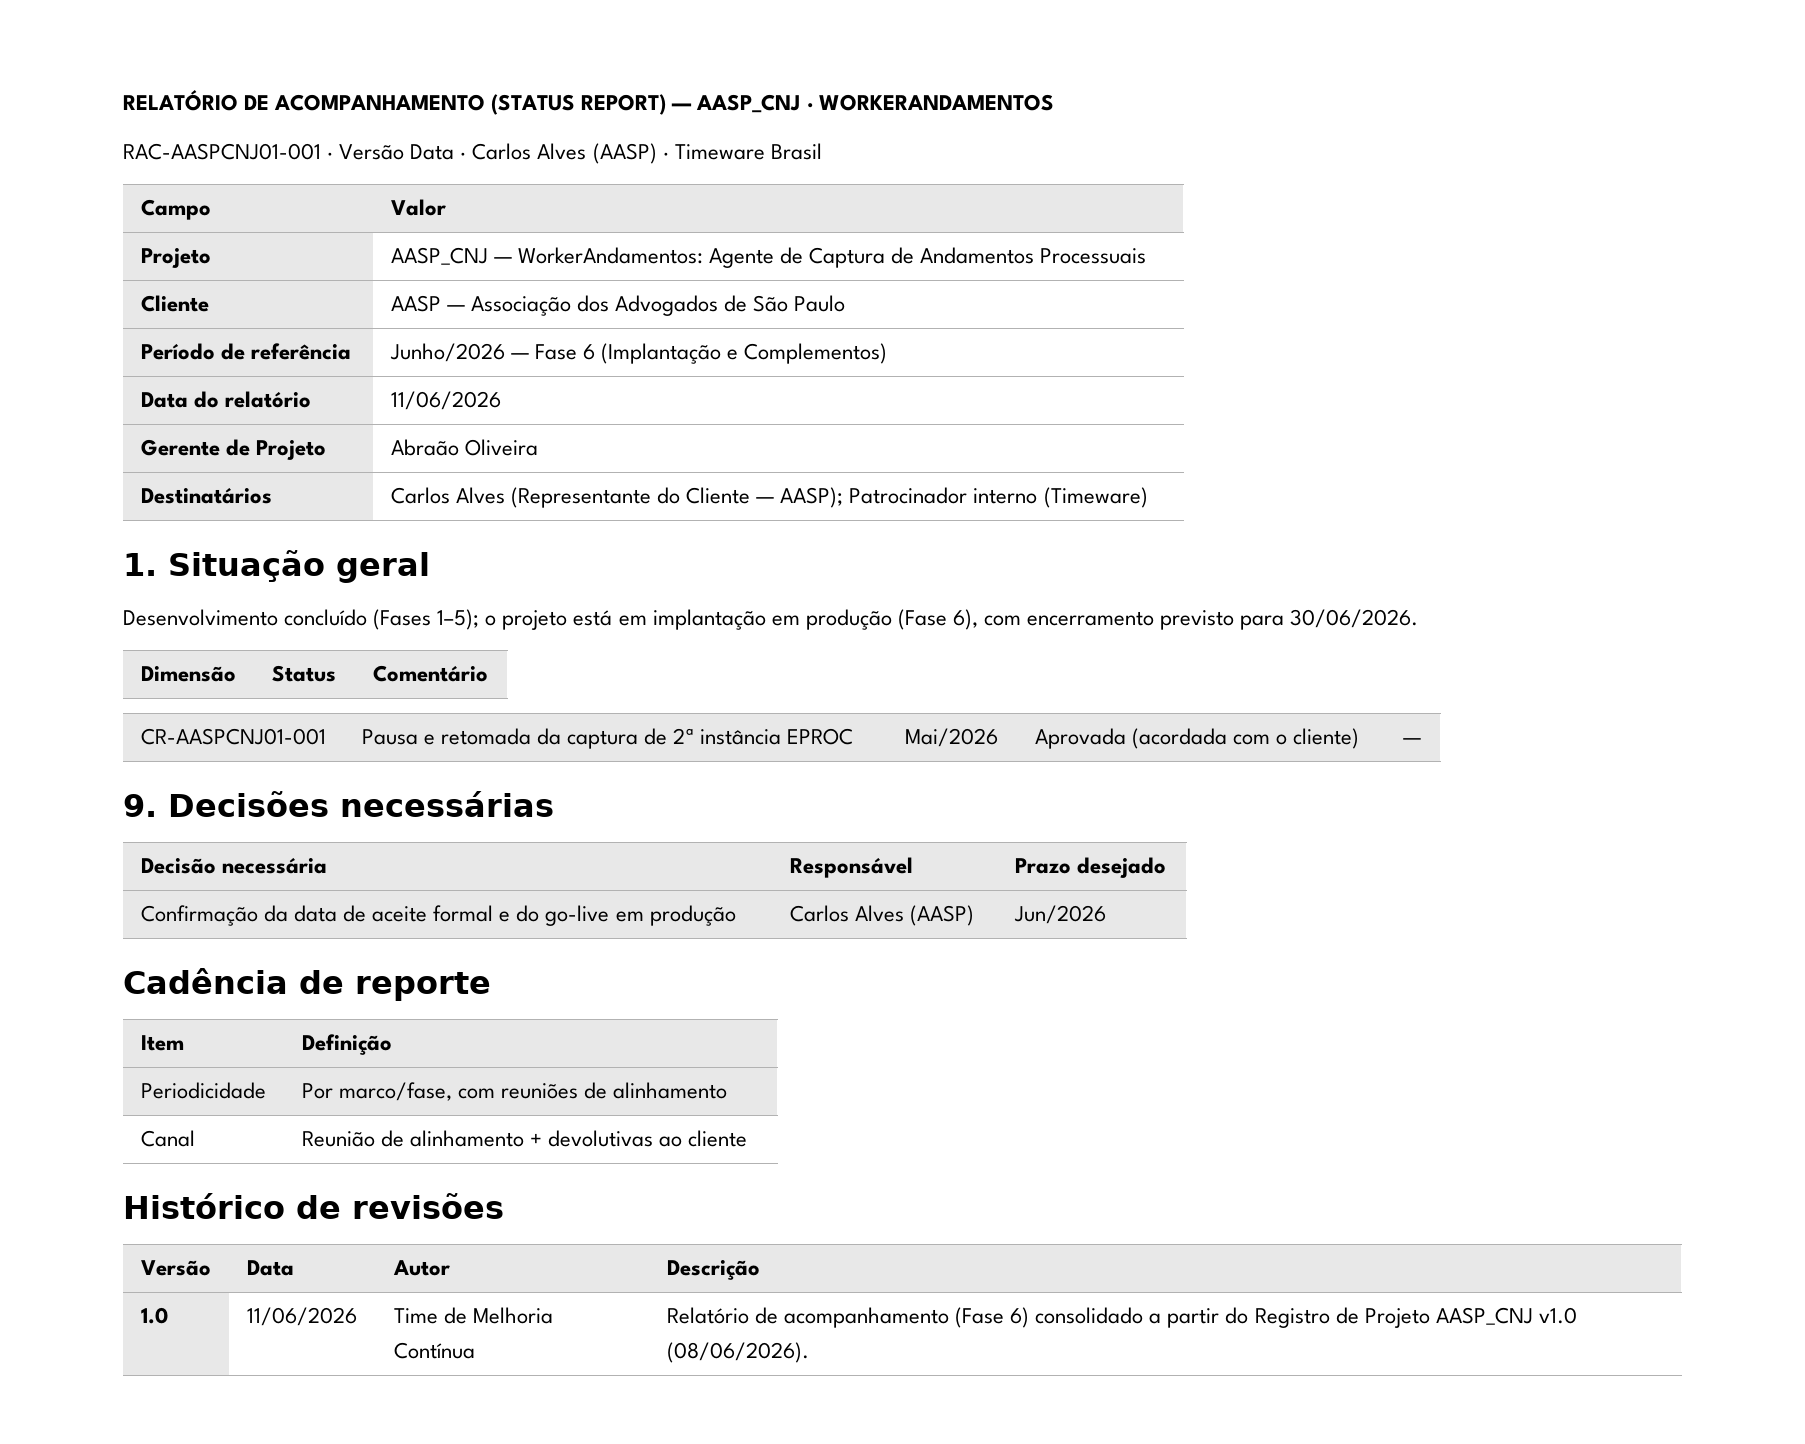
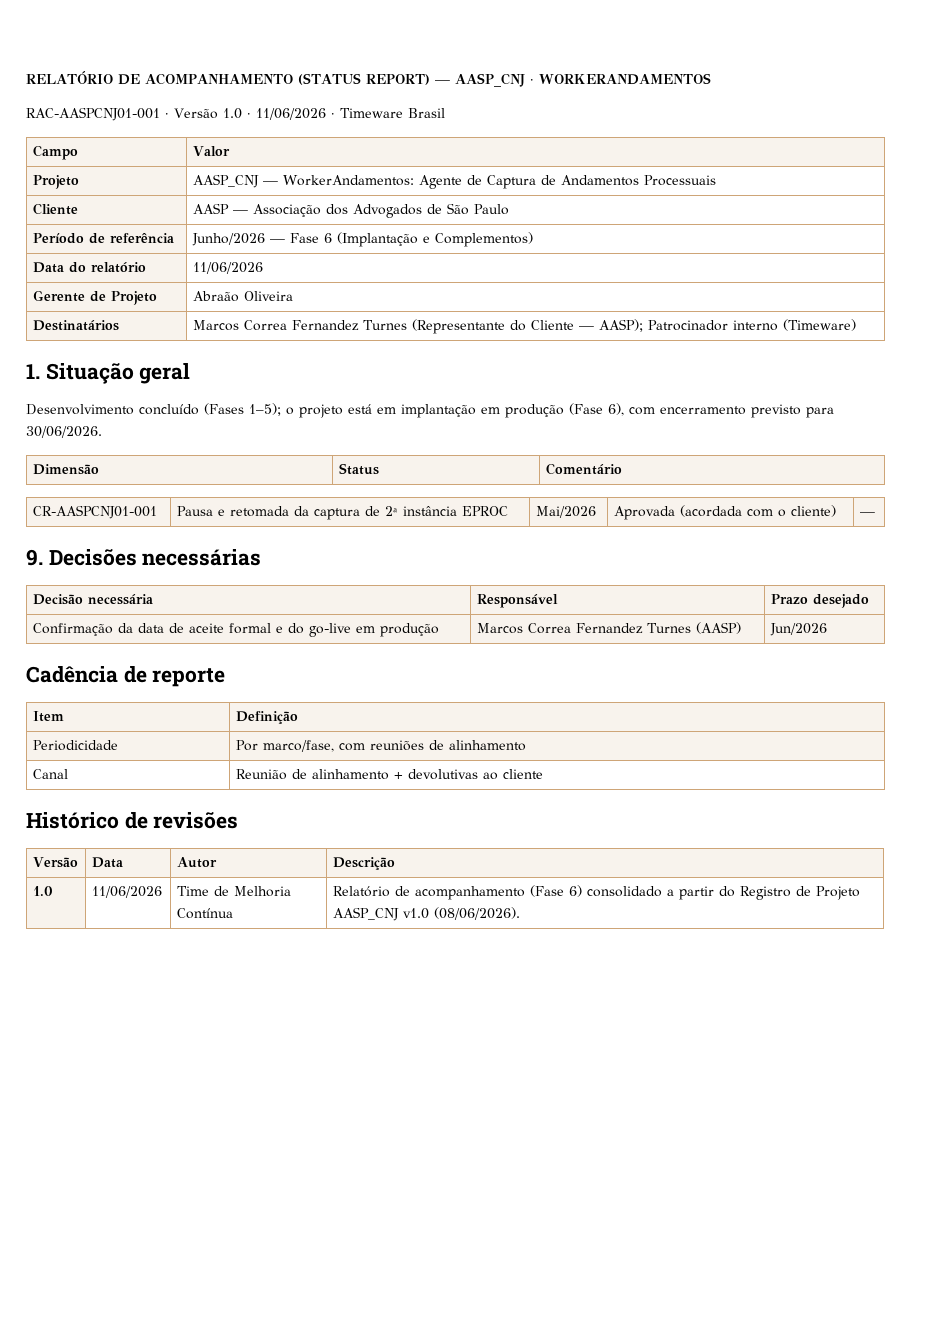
[410,143,657,164] Data · Carlos Alves (AASP) -> [222,108,326,120] 1.0 · 11/06/2026
[390,487,505,504] Carlos Alves -> [192,320,407,331] Marcos Correa Fernandez Turnes
[789,905,904,922] Carlos Alves -> [476,623,691,634] Marcos Correa Fernandez Turnes

